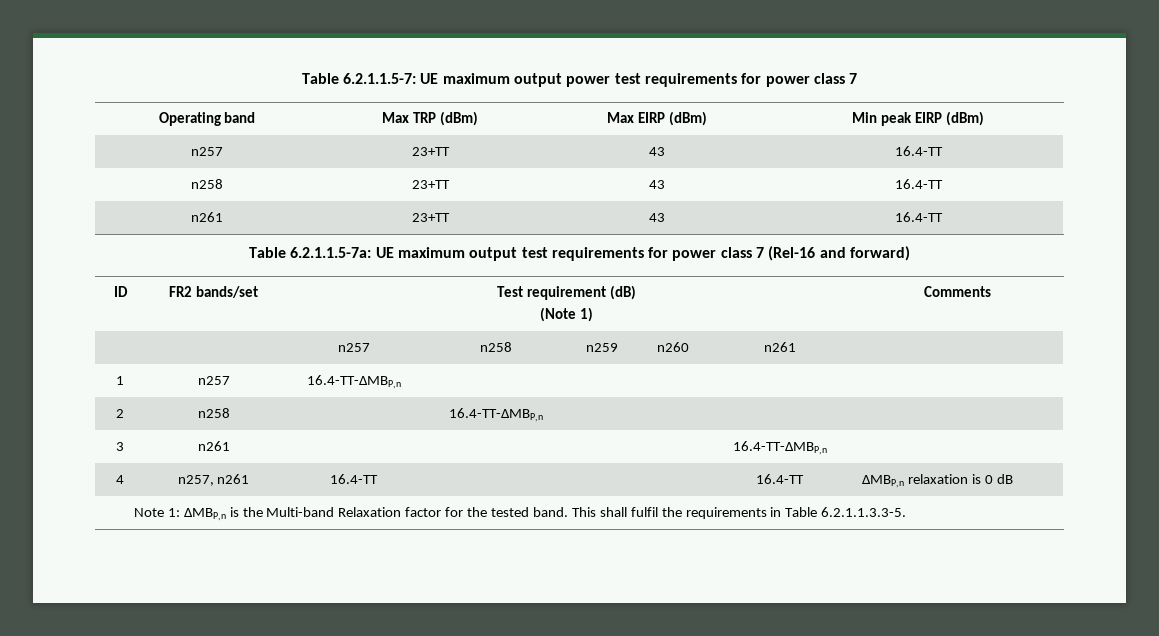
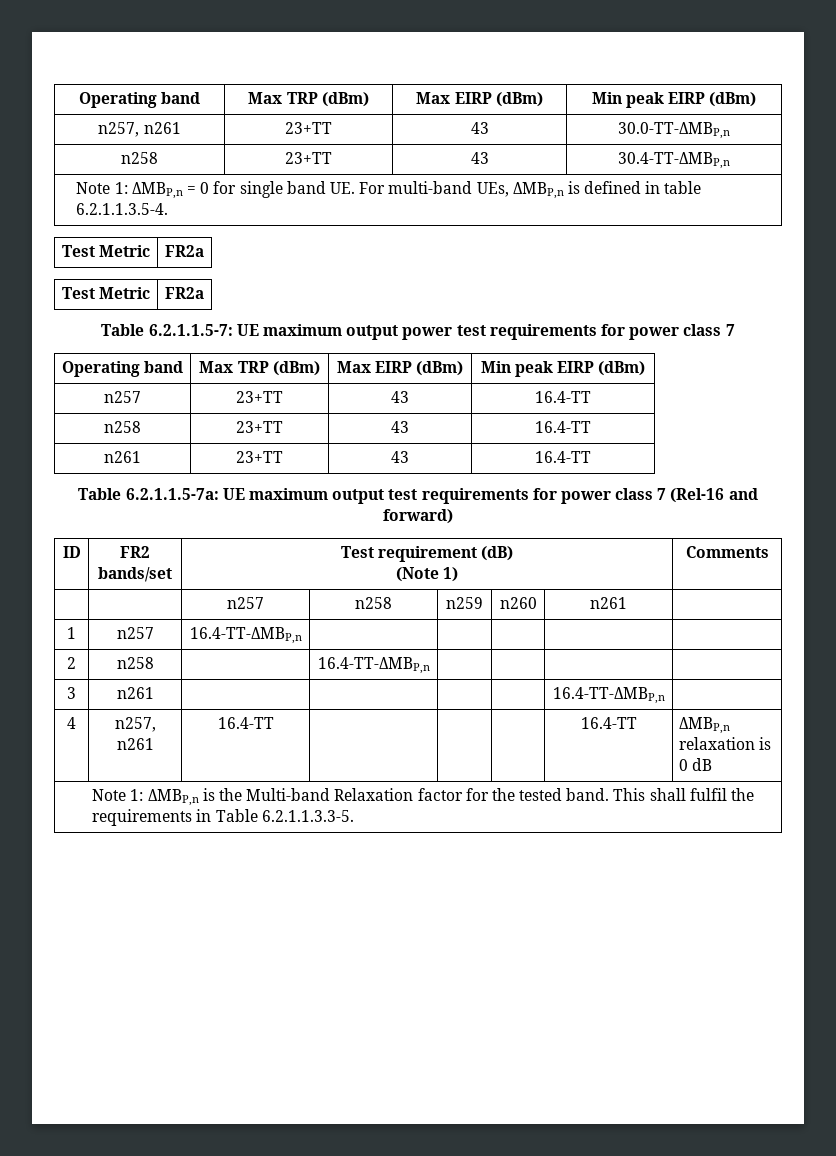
(301, 78) none -> [78,92,201,108] [248,92,369,107] [416,92,543,107] [591,92,757,108] [98,122,181,137] [285,122,332,134] [470,122,489,134] [618,122,731,139] [121,152,158,164] [285,152,332,164] [470,152,489,164] [618,152,731,169] [76,181,702,199] [76,203,169,215] [61,245,151,257] [165,245,204,257] [61,287,151,299] [165,287,204,299] Operating band | Max TRP (dBm) | Max EIRP (dBm) | Min peak EIRP (dBm) // n257, n261 | 23+TT | 43 | 30.0-TT-ΔMBP,n // n258 | 23+TT | 43 | 30.4-TT-ΔMBP,n // Note 1: ΔMBP,n = 0 for single band UE. For multi-band UEs, ΔMBP,n is defined in table 6.2.1.1.3.5-4. // Test Metric | FR2a // Test Metric | FR2a //

